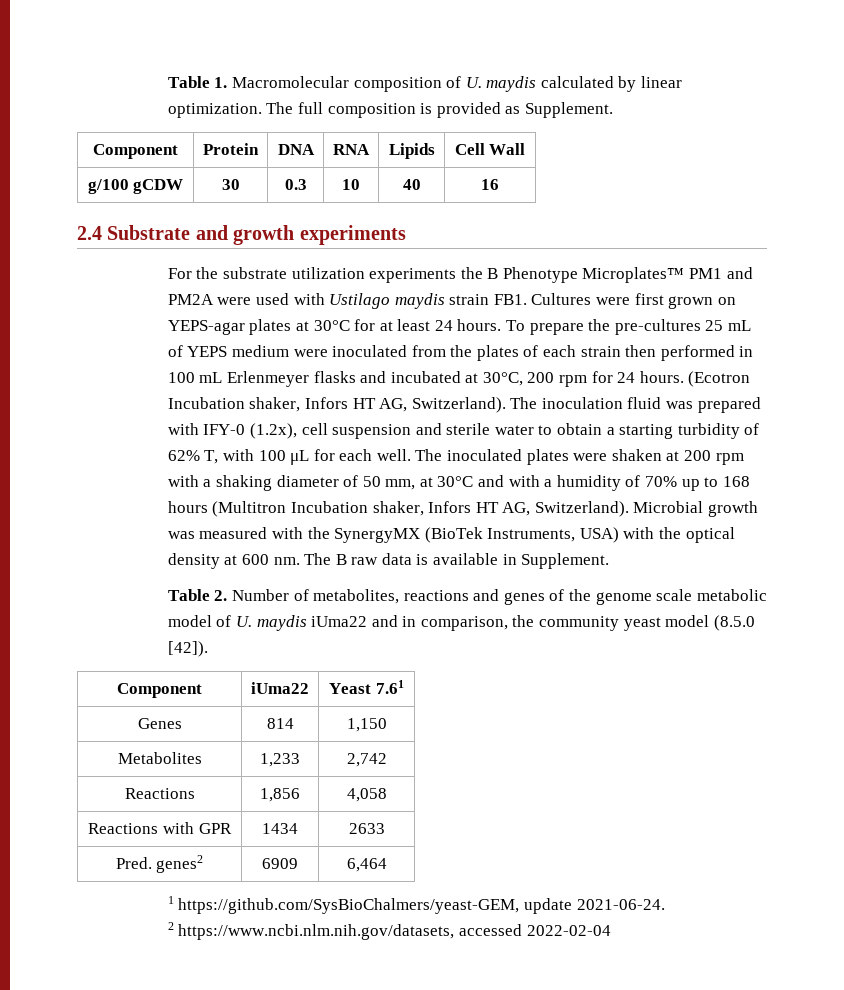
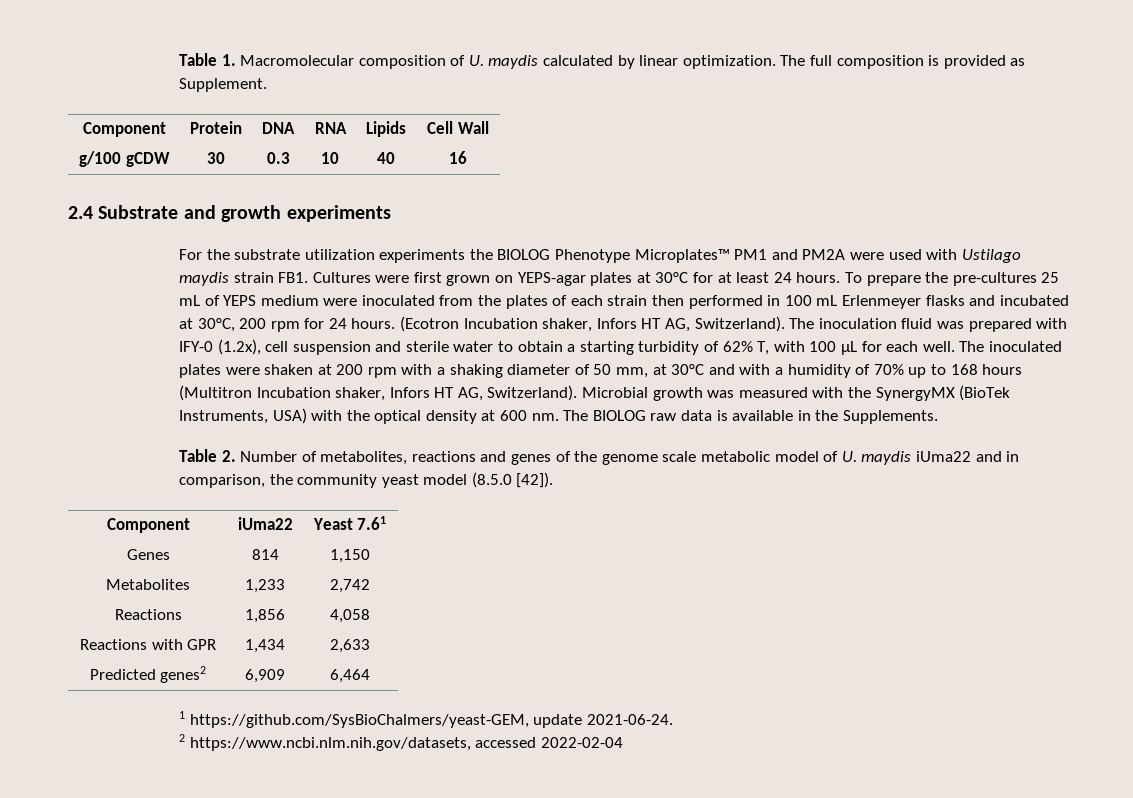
[487,268,499,279] B -> [497,249,551,260] BIOLOG
[335,554,347,565] B -> [592,410,646,421] BIOLOG
[521,553,610,569] Supplement. -> [815,410,938,424] the Supplements.
[262,823,298,834] [348,823,385,834] [115,857,152,869] 1434 | 2633 // Pred. -> [245,639,285,653] [330,639,370,653] [89,669,156,680] 1,434 | 2,633 // Predicted
[262,858,298,869] 6909 -> [245,669,285,683] 6,909

